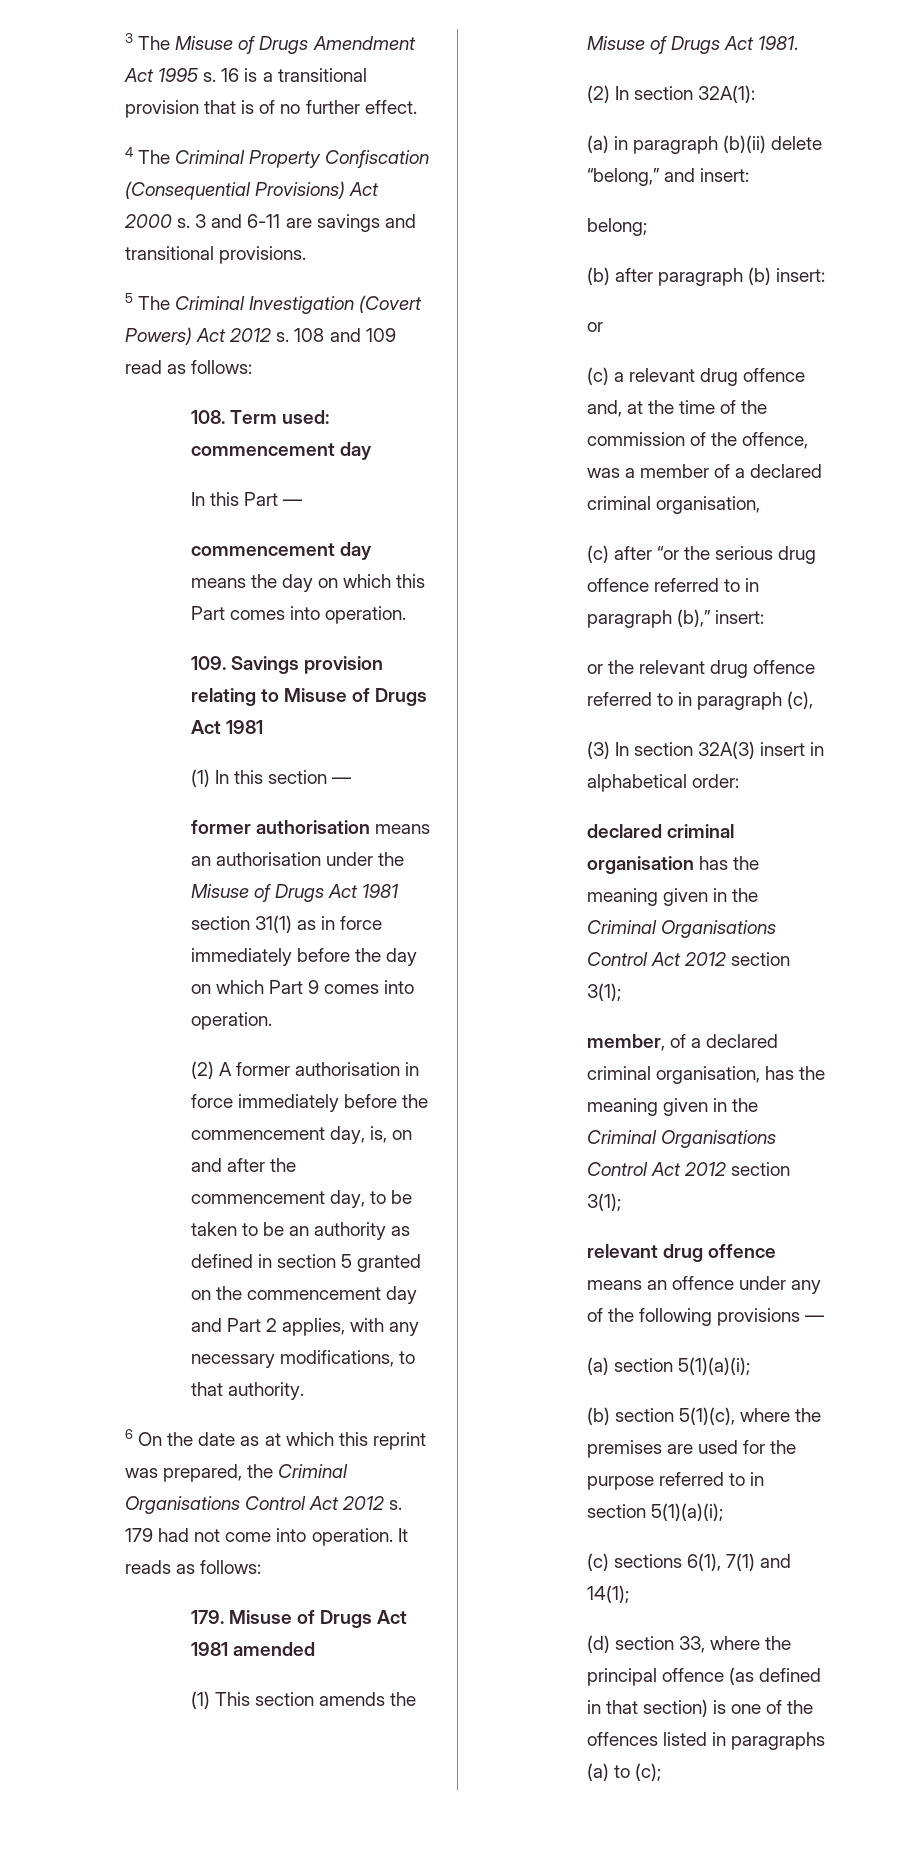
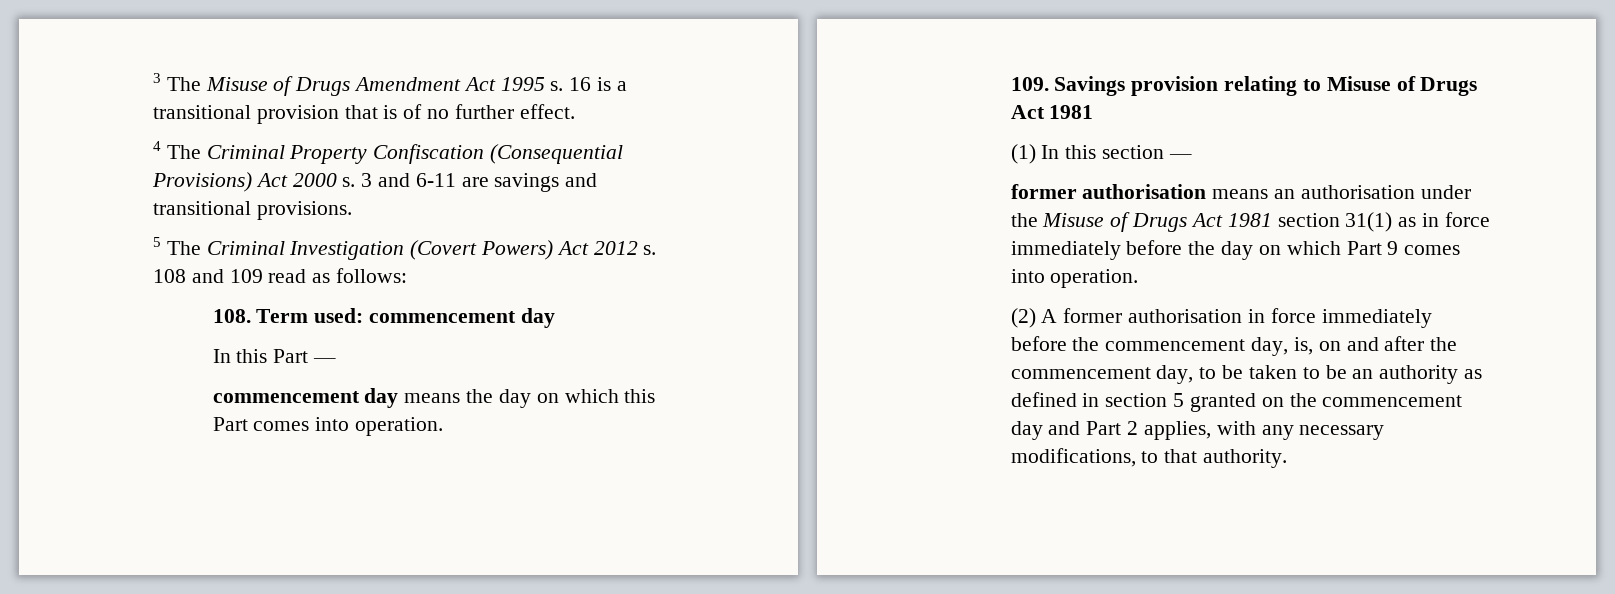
[124,1429,427,1450] [124,1464,349,1482] [124,1496,403,1514] [124,1528,408,1546] [124,1560,262,1574] [190,1610,408,1628] [190,1642,315,1656] [190,1691,417,1709] [586,36,799,54] [586,85,755,103] [586,135,823,154] [586,168,749,186] [586,218,647,236] [586,267,826,286] [586,322,603,332] [586,367,806,386] [586,400,768,417] [586,432,808,449] [586,464,823,478] [586,496,760,514] [586,545,817,564] [586,578,759,592] [586,609,764,628] [586,660,816,678] [586,691,814,710] [586,741,825,759] [586,774,739,792] [586,824,734,838] [586,856,759,874] [586,888,758,906] [586,920,776,938] [586,952,790,966] [586,983,621,1001] [586,1034,778,1051] [586,1066,825,1084] [586,1098,758,1116] [586,1130,776,1148] [586,1162,790,1176] [586,1193,621,1211] [586,1244,776,1262] [586,1276,822,1294] [586,1308,825,1326] [586,1357,750,1375] [586,1407,822,1425] [586,1440,797,1458] [586,1472,764,1490] [586,1503,723,1521] [586,1553,792,1571] [586,1585,629,1603] [586,1635,792,1653] [586,1667,821,1686] [586,1699,814,1717] [586,1732,825,1750] [586,1763,661,1781] // 6 On the date as at which this reprint was prepared, the Criminal Organisations Control Act 2012 s. 179 had not come into operation. It reads as follows: // 179. Misuse of Drugs Act 1981 amended // (1) This section amends the Misuse of Drugs Act 1981. // (2) In section 32A(1): // (a) in paragraph (b)(ii) delete “belong,” and insert: // belong; // (b) after paragraph (b) insert: // or // (c) a relevant drug offence and, at the time of the commission of the offence, was a member of a declared criminal organisation, // (c) after “or the serious drug offence referred to in paragraph (b),” insert: // or the relevant drug offence referred to in paragraph (c), // (3) In section 32A(3) insert in alphabetical order: // declared criminal organisation has the meaning given in the Criminal Organisations Control Act 2012 section 3(1); // member, of a declared criminal organisation, has the meaning given in the Criminal Organisations Control Act 2012 section 3(1); // relevant drug offence means an offence under any of the following provisions — // (a) section 5(1)(a)(i); // (b) section 5(1)(c), where the premises are used for the purpose referred to in section 5(1)(a)(i); // (c) sections 6(1), 7(1) and 14(1); // (d) section 33, where the principal offence (as defined in that section) is one of the offences listed in paragraphs (a) to (c); -> (1288, 458) none

